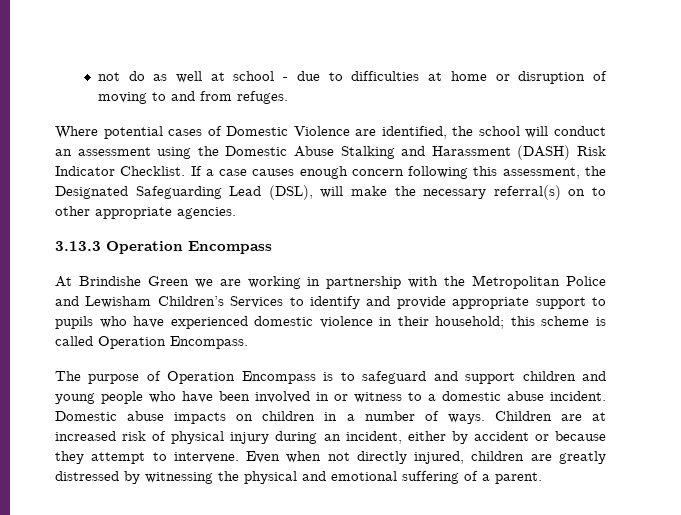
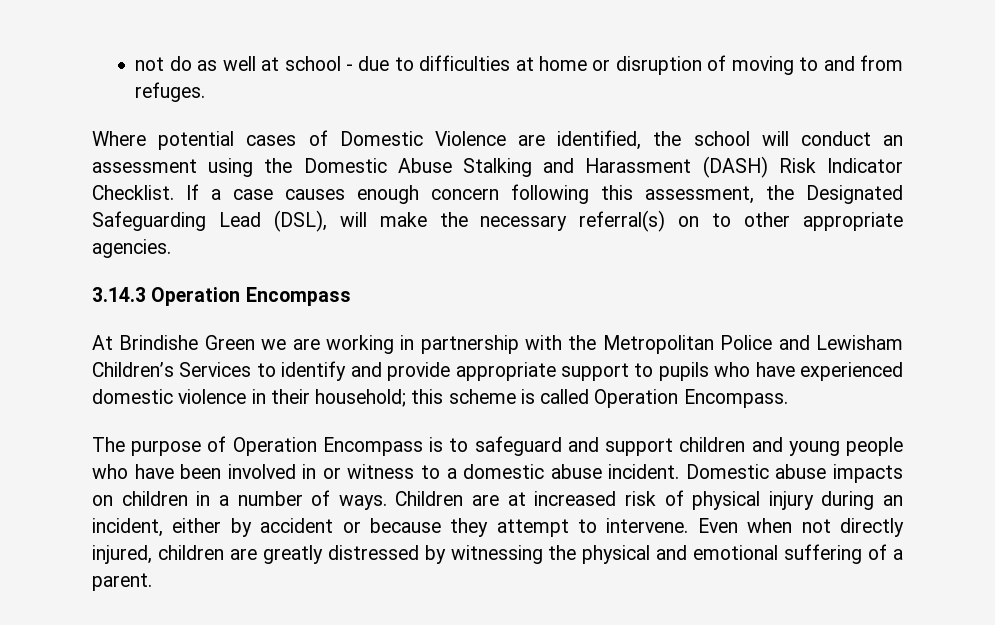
[55,241,101,251] 3.13.3 -> [92,287,146,302] 3.14.3

